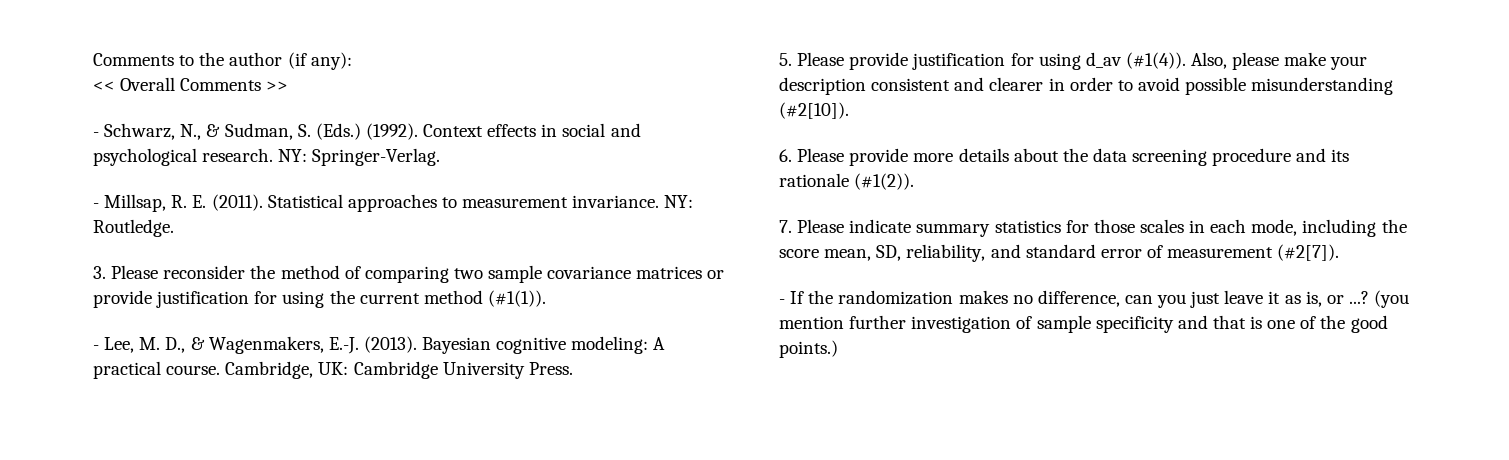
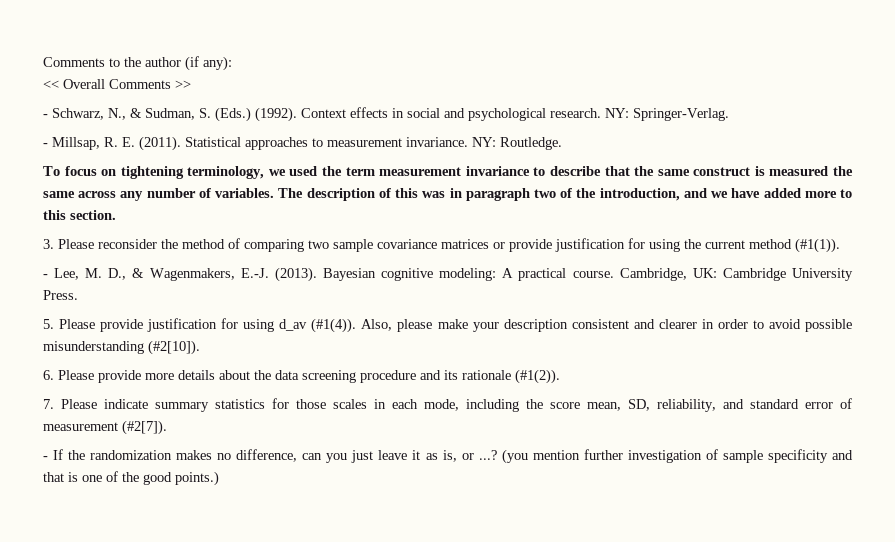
(174, 228) none -> [43,166,853,179] [43,188,853,201] [43,210,116,220] // To focus on tightening terminology, we used the term measurement invariance to describe that the same construct is measured the same across any number of variables. The description of this was in paragraph two of the introduction, and we have added more to this section.

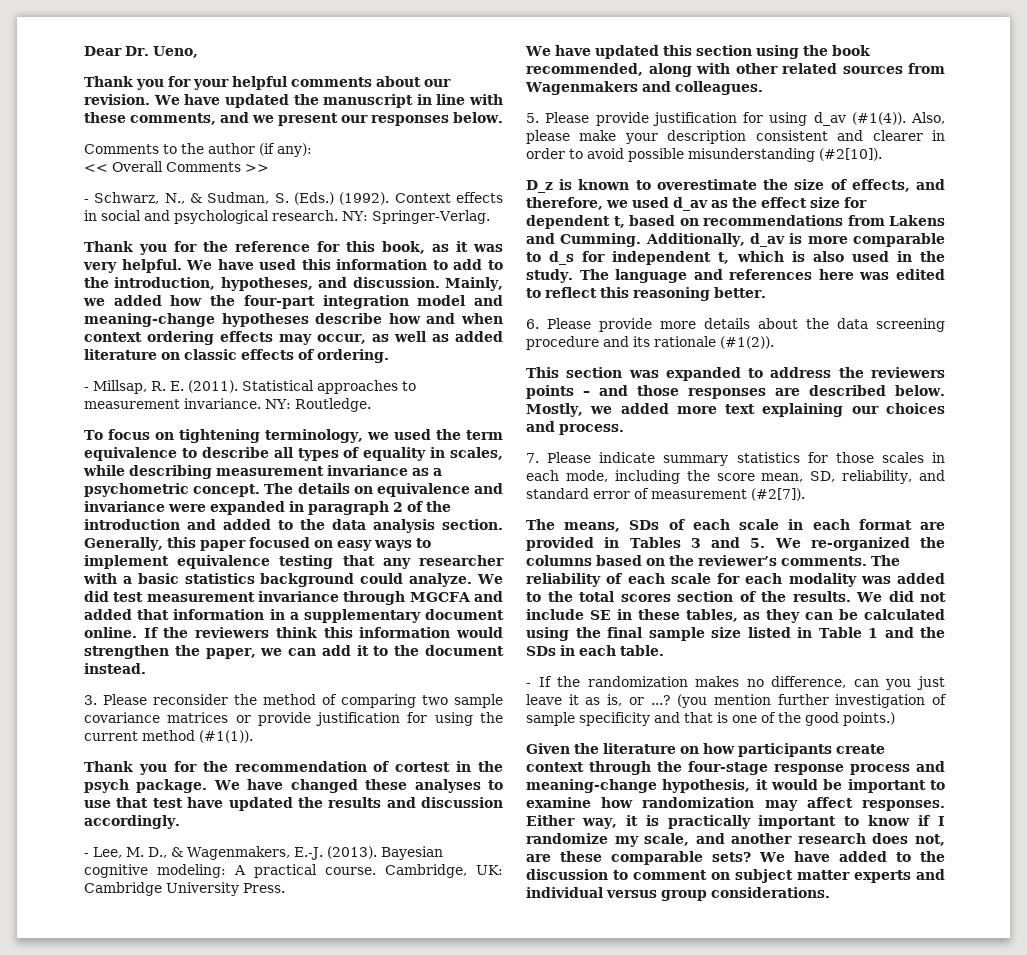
(43, 62) none -> [84,46,198,58] [84,76,451,90] [84,94,503,108] [84,112,503,126] Dear Dr. Ueno, // Thank you for your helpful comments about our revision. We have updated the manuscript in line with these comments, and we present our responses below. //
(729, 114) none -> [84,241,503,255] [83,259,503,273] [84,277,504,291] [83,295,504,309] [84,313,504,327] [84,331,503,345] [84,349,389,363] // Thank you for the reference for this book, as it was very helpful. We have used this information to add to the introduction, hypotheses, and discussion. Mainly, we added how the four-part integration model and meaning-change hypotheses describe how and when context ordering effects may occur, as well as added literature on classic effects of ordering.
[379,166,853,176] [43,188,446,201] measurement invariance to describe that the same construct is measured the same across any number of variables. The description of this was -> [84,447,503,461] [83,465,442,479] [84,483,504,497] [84,501,285,515] equivalence to describe all types of equality in scales, while describing measurement invariance as a psychometric concept. The details on equivalence and invariance were expanded
[533,188,853,201] [43,210,116,220] two of the introduction, and we have added more to this section. -> [393,501,451,512] [84,519,503,533] [84,537,431,551] [84,555,504,569] [83,573,504,587] [84,591,503,605] [84,609,504,623] [84,627,503,638] [84,645,505,659] [84,663,146,674] 2 of the introduction and added to the data analysis section. Generally, this paper focused on easy ways to implement equivalence testing that any researcher with a basic statistics background could analyze. We did test measurement invariance through MGCFA and added that information in a supplementary document online. If the reviewers think this information would strengthen the paper, we can add it to the document instead.
(840, 245) none -> [84,761,503,775] [84,779,503,793] [84,797,503,811] [84,815,180,829] // Thank you for the recommendation of cortest in the psych package. We have changed these analyses to use that test have updated the results and discussion accordingly.
(78, 295) none -> [525,45,870,59] [526,63,945,77] [525,81,763,95] // We have updated this section using the book recommended, along with other related sources from Wagenmakers and colleagues.
(200, 347) none -> [526,179,945,193] [526,197,867,211] [526,215,945,229] [526,233,945,247] [526,251,946,265] [526,269,945,283] [526,287,766,301] // D_z is known to overestimate the size of effects, and therefore, we used d_av as the effect size for dependent t, based on recommendations from Lakens and Cumming. Additionally, d_av is more comparable to d_s for independent t, which is also used in the study. The language and references here was edited to reflect this reasoning better.
(560, 376) none -> [526,367,945,381] [526,385,946,399] [526,403,945,417] [526,421,624,435] // This section was expanded to address the reviewers points – and those responses are described below. Mostly, we added more text explaining our choices and process.
(167, 427) none -> [526,519,945,532] [526,537,945,551] [526,555,900,566] [526,573,945,587] [526,591,946,602] [526,609,945,623] [526,627,945,641] [526,645,664,656] // The means, SDs of each scale in each format are provided in Tables 3 and 5. We re-organized the columns based on the reviewer’s comments. The reliability of each scale for each modality was added to the total scores section of the results. We did not include SE in these tables, as they can be calculated using the final sample size listed in Table 1 and the SDs in each table.
(219, 478) none -> [526,743,885,757] [526,761,945,775] [526,779,945,793] [526,797,945,811] [526,815,945,829] [526,833,945,847] [526,851,945,865] [526,869,945,883] [526,887,830,901] // Given the literature on how participants create context through the four-stage response process and meaning-change hypothesis, it would be important to examine how randomization may affect responses. Either way, it is practically important to know if I randomize my scale, and another research does not, are these comparable sets? We have added to the discussion to comment on subject matter experts and individual versus group considerations.

